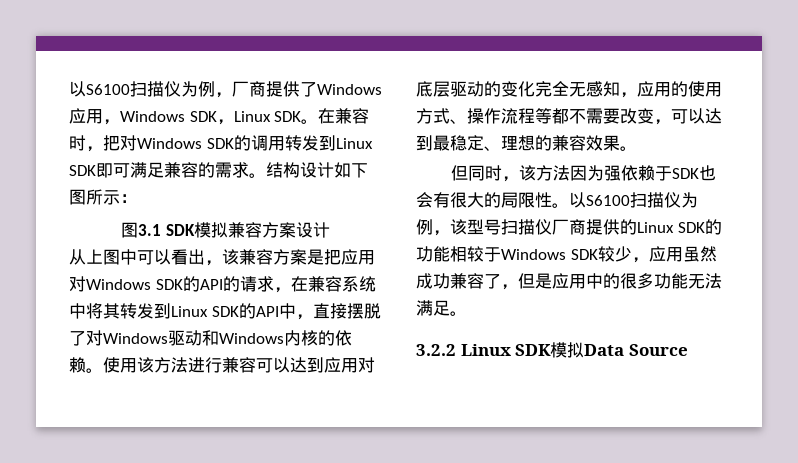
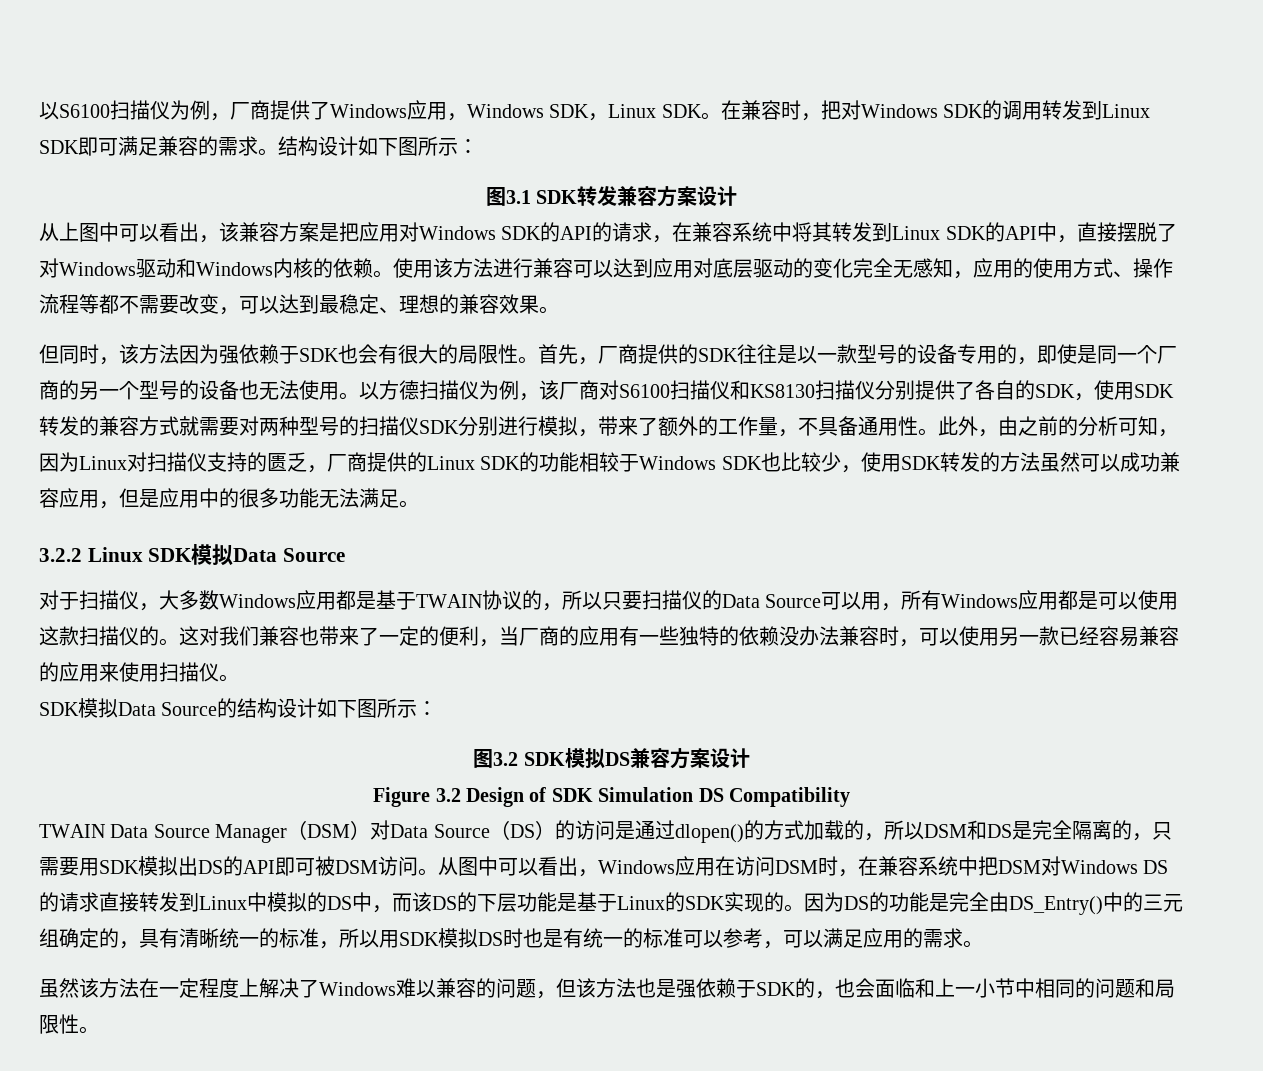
[193,222,228,238] 模拟 -> [577,186,618,206] 转发
[569,192,698,208] [416,219,552,236] 以S6100扫描仪为例，该型号扫描仪 -> [538,344,1177,365] [39,380,1174,401] [39,416,1178,437] [39,452,327,473] 首先，厂商提供的SDK往往是以一款型号的设备专用的，即使是同一个厂商的另一个型号的设备也无法使用。以方德扫描仪为例，该厂商对S6100扫描仪和KS8130扫描仪分别提供了各自的SDK，使用SDK转发的兼容方式就需要对两种型号的扫描仪SDK分别进行模拟，带来了额外的工作量，不具备通用性。此外，由之前的分析可知，因为Linux对扫描仪支持的匮乏，
[597,246,717,263] 较少，应用虽然 -> [760,452,1120,473] 也比较少，使用SDK转发的方法虽然可以
[484,274,501,289] 了 -> [59,488,99,508] 应用
(688, 350) none -> [39,590,1179,611] [39,626,1179,647] [39,662,239,682] [39,698,438,718] [473,748,750,769] [373,787,850,807] [39,820,1172,843] [39,856,1169,877] [39,892,1183,915] [39,928,983,949] [39,978,1175,999] [39,1014,99,1034] // 对于扫描仪，大多数Windows应用都是基于TWAIN协议的，所以只要扫描仪的Data Source可以用，所有Windows应用都是可以使用这款扫描仪的。这对我们兼容也带来了一定的便利，当厂商的应用有一些独特的依赖没办法兼容时，可以使用另一款已经容易兼容的应用来使用扫描仪。 // SDK模拟Data Source的结构设计如下图所示： // 图3.2 SDK模拟DS兼容方案设计 // Figure 3.2 Design of SDK Simulation DS Compatibility // TWAIN Data Source Manager（DSM）对Data Source（DS）的访问是通过dlopen()的方式加载的，所以DSM和DS是完全隔离的，只需要用SDK模拟出DS的API即可被DSM访问。从图中可以看出，Windows应用在访问DSM时，在兼容系统中把DSM对Windows DS的请求直接转发到Linux中模拟的DS中，而该DS的下层功能是基于Linux的SDK实现的。因为DS的功能是完全由DS_Entry()中的三元组确定的，具有清晰统一的标准，所以用SDK模拟DS时也是有统一的标准可以参考，可以满足应用的需求。 // 虽然该方法在一定程度上解决了Windows难以兼容的问题，但该方法也是强依赖于SDK的，也会面临和上一小节中相同的问题和局限性。

